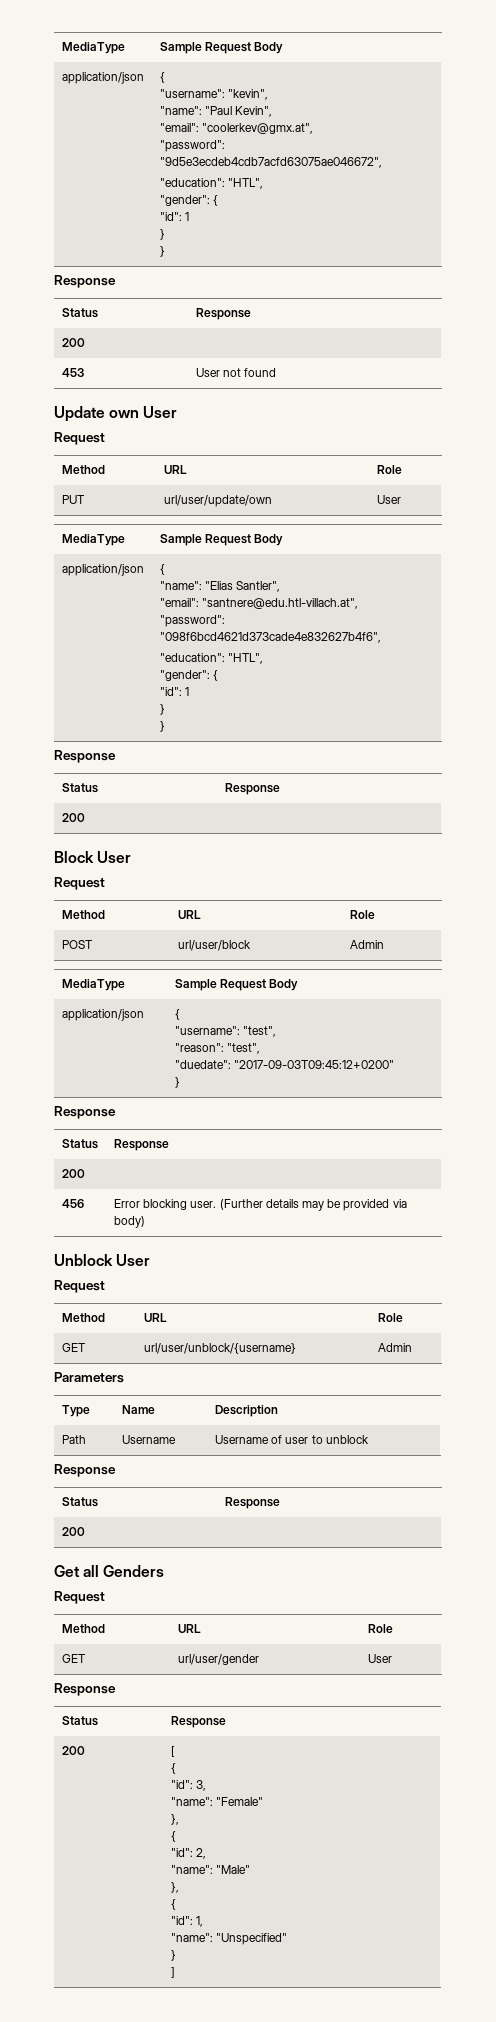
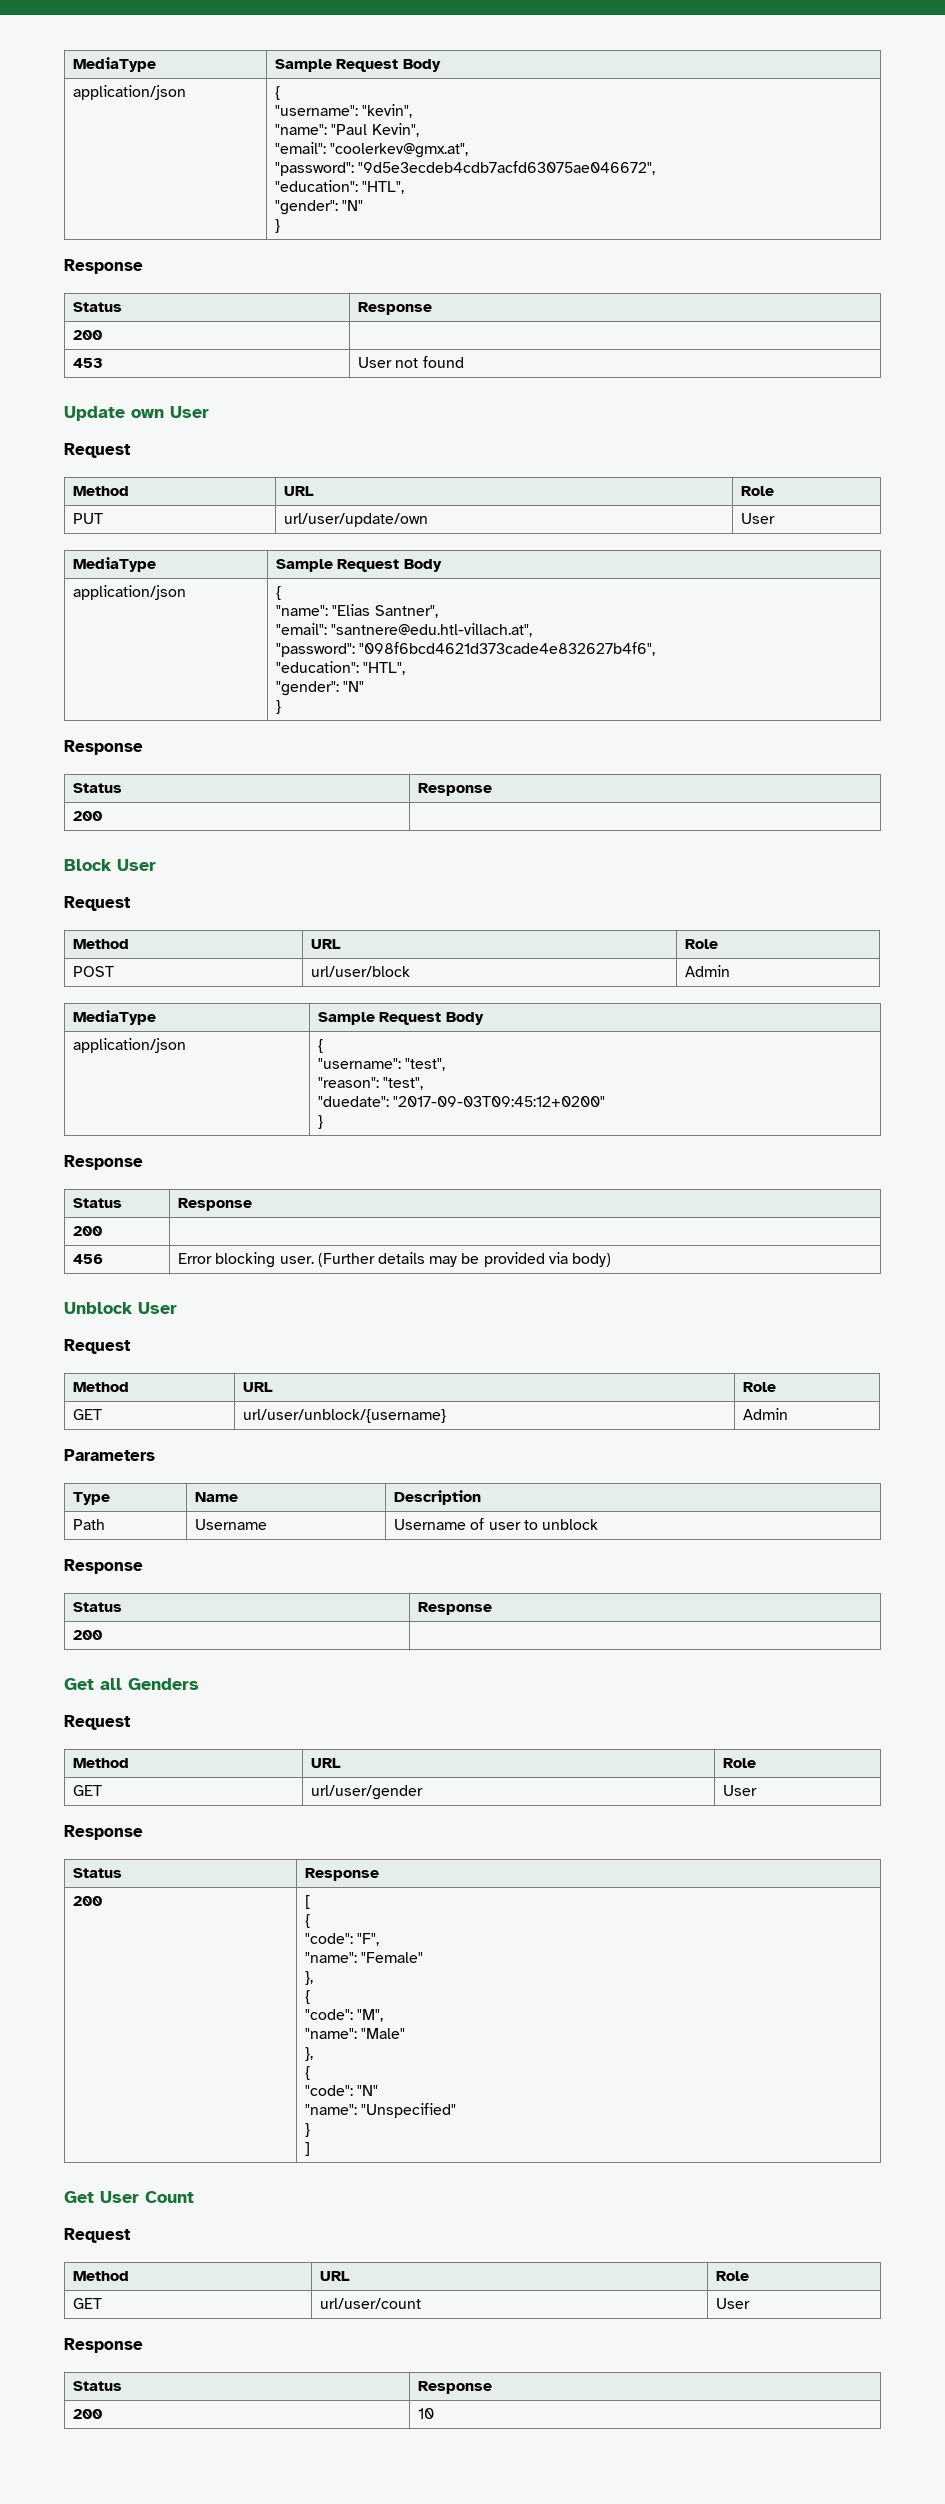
[213,195,219,206] [159,212,190,221] [159,229,165,240] { // "id": 1 // } -> [342,200,364,211] "N"
[236,581,281,592] Santler", -> [374,605,438,618] Santner",
[213,670,219,681] [159,687,190,696] [159,704,165,715] { // "id": 1 // } -> [343,681,365,692] "N"
[170,1780,207,1791] "id": 3, -> [305,1933,380,1946] "code": "F",
[170,1848,207,1859] "id": 2, -> [305,2009,384,2022] "code": "M",
[170,1916,204,1927] "id": 1, -> [305,2085,379,2096] "code": "N"
(175, 1972) none -> [64,2191,194,2203] [64,2228,131,2243] [73,2271,130,2281] [320,2271,351,2281] [716,2271,750,2281] [73,2298,103,2309] [320,2298,422,2309] [716,2298,751,2309] [64,2338,143,2353] [73,2381,123,2391] [418,2381,493,2394] [73,2409,103,2419] [418,2408,435,2419] // Get User Count // Request // Method | URL | Role // GET | url/user/count | User // Response // Status | Response // 200 | 10

